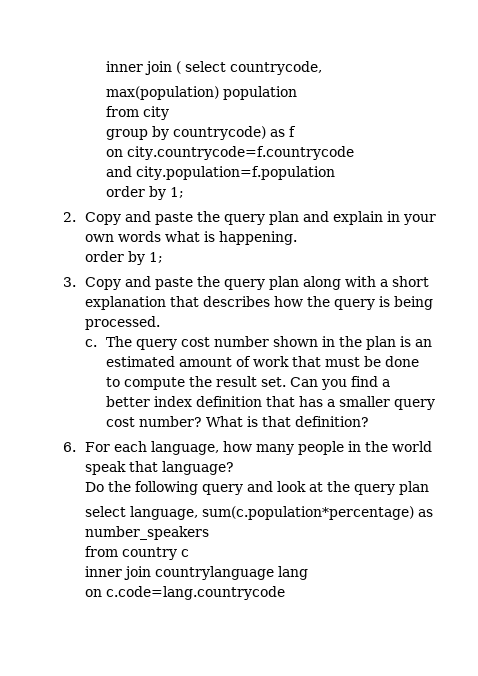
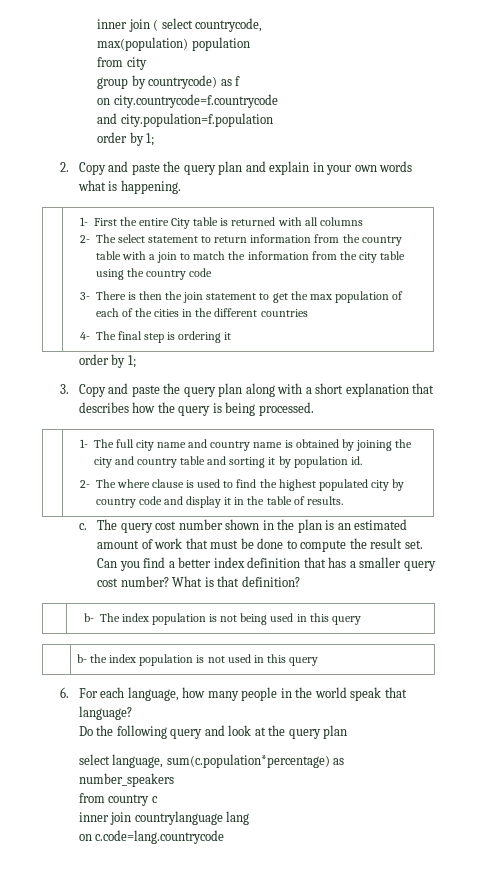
(297, 238) none -> [80,217,363,229] [80,234,402,246] [95,251,405,263] [95,268,213,280] [80,291,403,303] [95,308,308,317] [80,331,232,343] // | 1- First the entire City table is returned with all columns // 2- The select statement to return information from the country table with a join to match the information from the city table using the country code // 3- There is then the join statement to get the max population of each of the cities in the different countries // 4- The final step is ordering it
(160, 323) none -> [80,439,412,451] [93,456,362,468] [80,479,404,491] [95,496,343,508] // | 1- The full city name and country name is obtained by joining the city and country table and sorting it by population id. // 2- The where clause is used to find the highest populated city by country code and display it in the table of results.
(369, 421) none -> [84,613,361,625] [77,654,318,666] // | b- The index population is not being used in this query // | b- the index population is not used in this query

